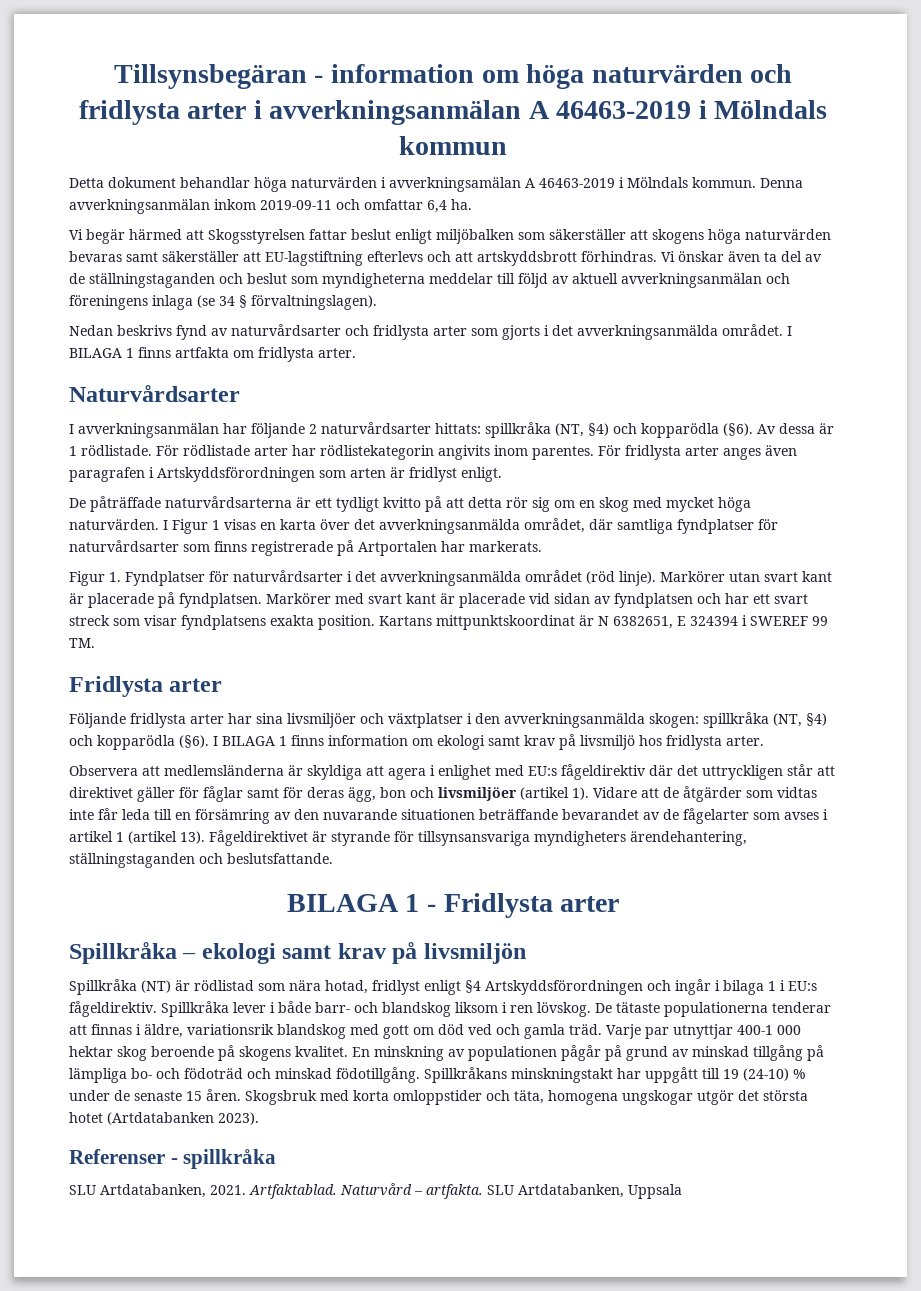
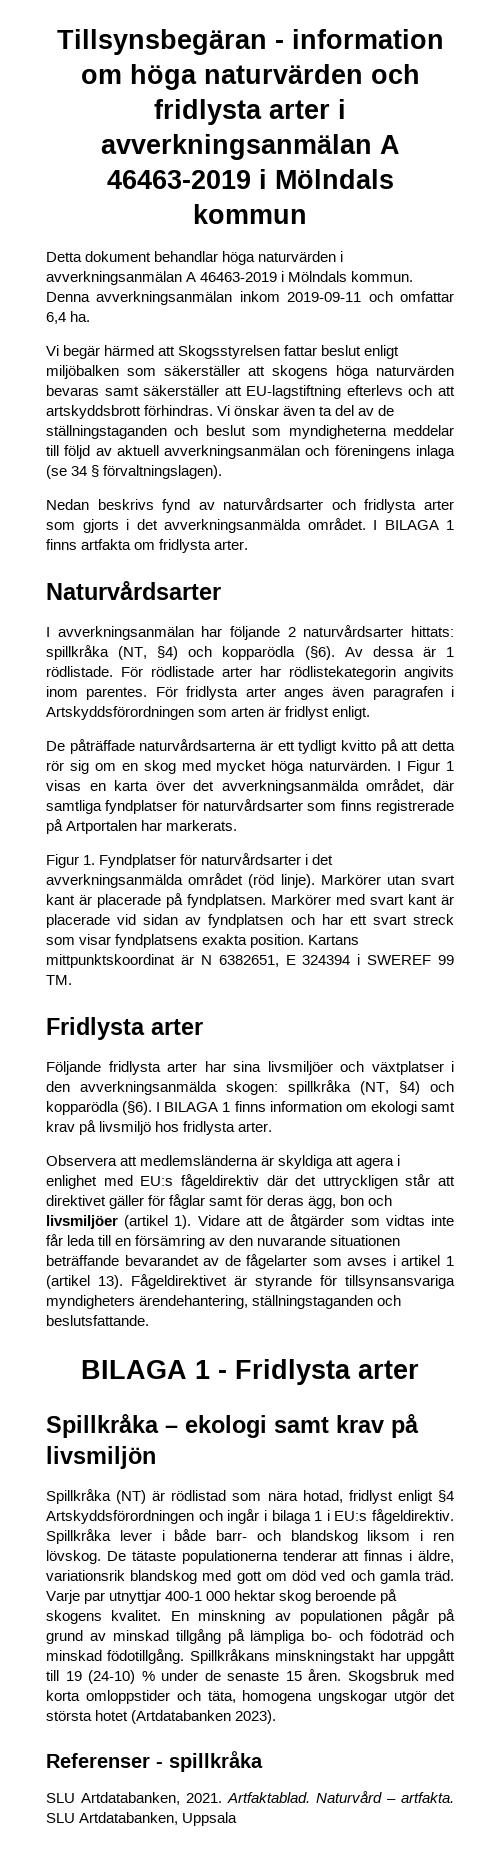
[389,177,521,192] avverkningsamälan -> [46,271,182,285] avverkningsanmälan

